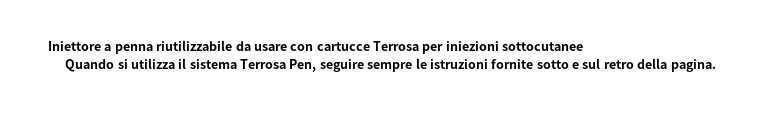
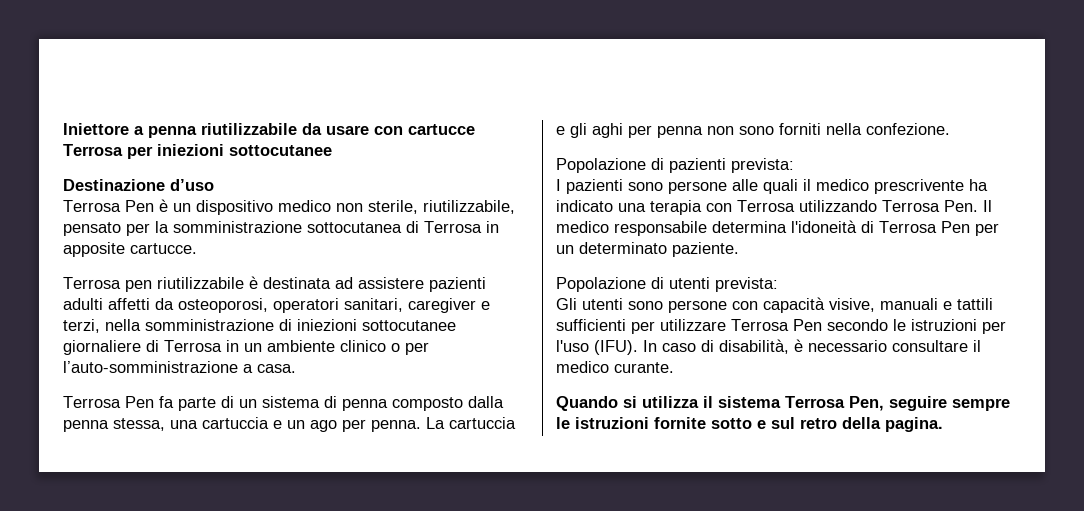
(584, 46) none -> [63,179,214,191] [63,199,515,215] [63,221,499,236] [63,242,197,257] [63,276,486,292] [63,298,490,313] [63,319,456,333] [63,340,429,355] [63,361,296,373] [63,396,504,411] [63,417,516,432] [556,123,950,138] [556,158,794,173] [556,179,988,194] [556,200,992,215] [556,220,999,236] [556,242,739,257] [556,277,778,292] [556,297,993,313] [556,319,1006,334] [556,339,981,355] [556,361,674,373] // Destinazione d’uso // Terrosa Pen è un dispositivo medico non sterile, riutilizzabile, pensato per la somministrazione sottocutanea di Terrosa in apposite cartucce. // Terrosa pen riutilizzabile è destinata ad assistere pazienti adulti affetti da osteoporosi, operatori sanitari, caregiver e terzi, nella somministrazione di iniezioni sottocutanee giornaliere di Terrosa in un ambiente clinico o per l’auto-somministrazione a casa. // Terrosa Pen fa parte di un sistema di penna composto dalla penna stessa, una cartuccia e un ago per penna. La cartuccia e gli aghi per penna non sono forniti nella confezione. // Popolazione di pazienti prevista: // I pazienti sono persone alle quali il medico prescrivente ha indicato una terapia con Terrosa utilizzando Terrosa Pen. Il medico responsabile determina l'idoneità di Terrosa Pen per un determinato paziente. // Popolazione di utenti prevista: // Gli utenti sono persone con capacità visive, manuali e tattili sufficienti per utilizzare Terrosa Pen secondo le istruzioni per l'uso (IFU). In caso di disabilità, è necessario consultare il medico curante.

